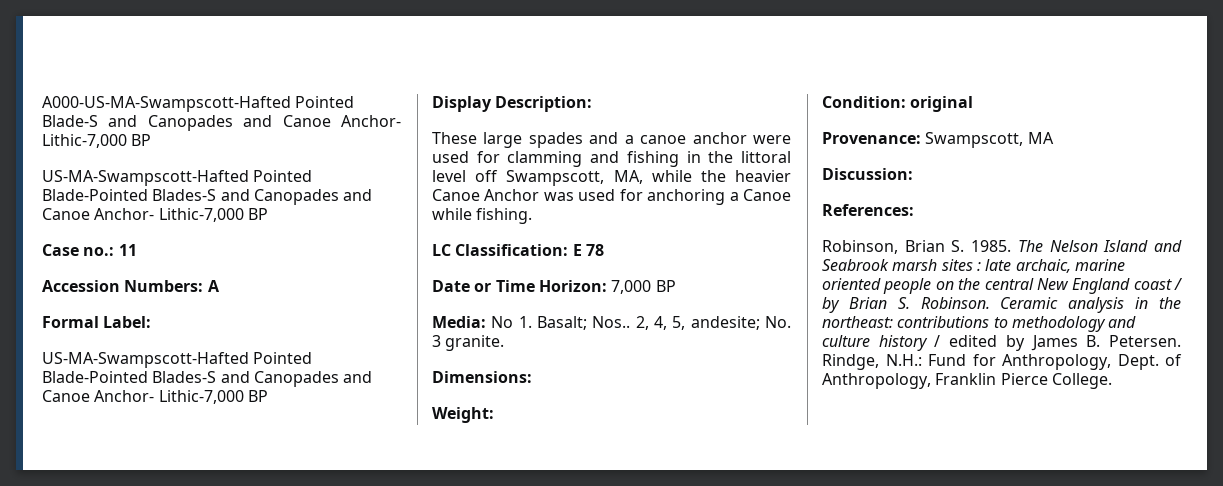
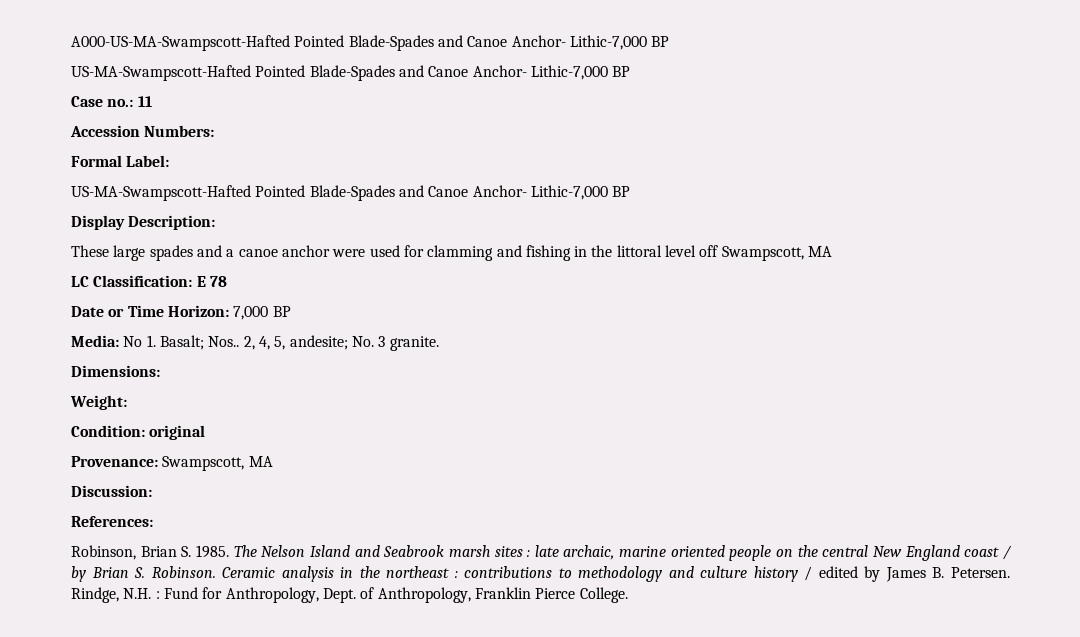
[42,115,233,131] Blade-S and Canopades -> [348,35,434,51] Blade-Spades
[42,189,339,205] Blade-Pointed Blades-S and Canopades -> [309,65,395,81] Blade-Spades
[207,280,220,292] A -> (215, 131) none
[42,371,339,387] Blade-Pointed Blades-S and Canopades -> [309,185,395,201] Blade-Spades
[613,170,791,184] [432,189,791,205] [432,208,533,224] MA, while the heavier Canoe Anchor was used for anchoring a Canoe while fishing. -> [808,246,833,257] MA
[822,316,893,328] northeast: -> [386,566,458,578] northeast :
[885,354,922,366] N.H.: -> [123,588,160,599] N.H. :

